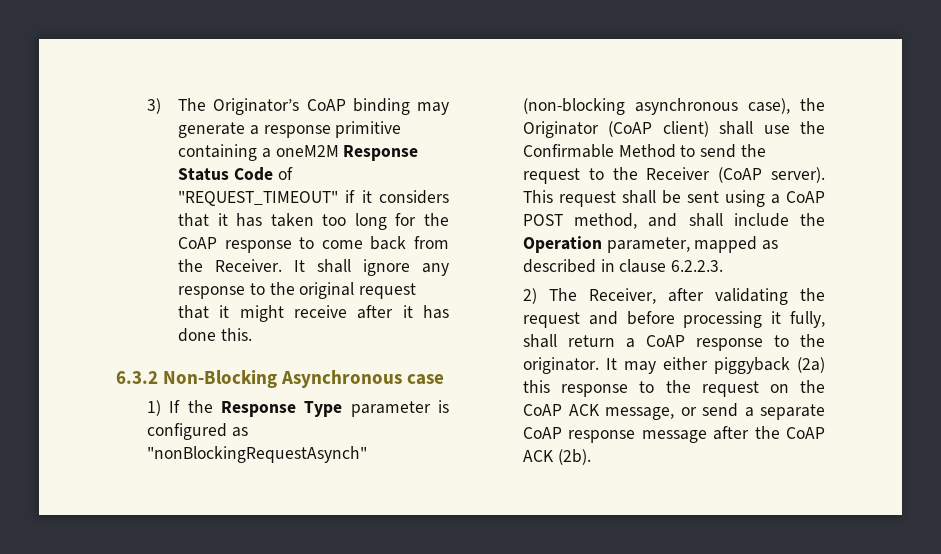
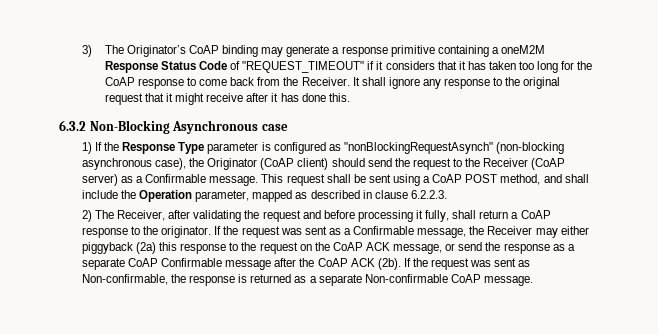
[719,121,825,135] [523,144,696,158] shall use the Confirmable Method to -> [331,158,365,167] should
[771,167,825,183] server). -> [81,174,259,186] server) as a Confirmable message.
[606,358,618,370] It -> [214,226,533,238] If the request was sent as a Confirmable message, the Receiver
(739, 410) none -> [485,242,565,254] the response as
[568,430,636,443] response -> [161,258,223,267] Confirmable
(591, 457) none -> [403,258,531,270] [81,274,533,286] If the request was sent as Non-confirmable, the response is returned as a separate Non-confirmable CoAP message.

